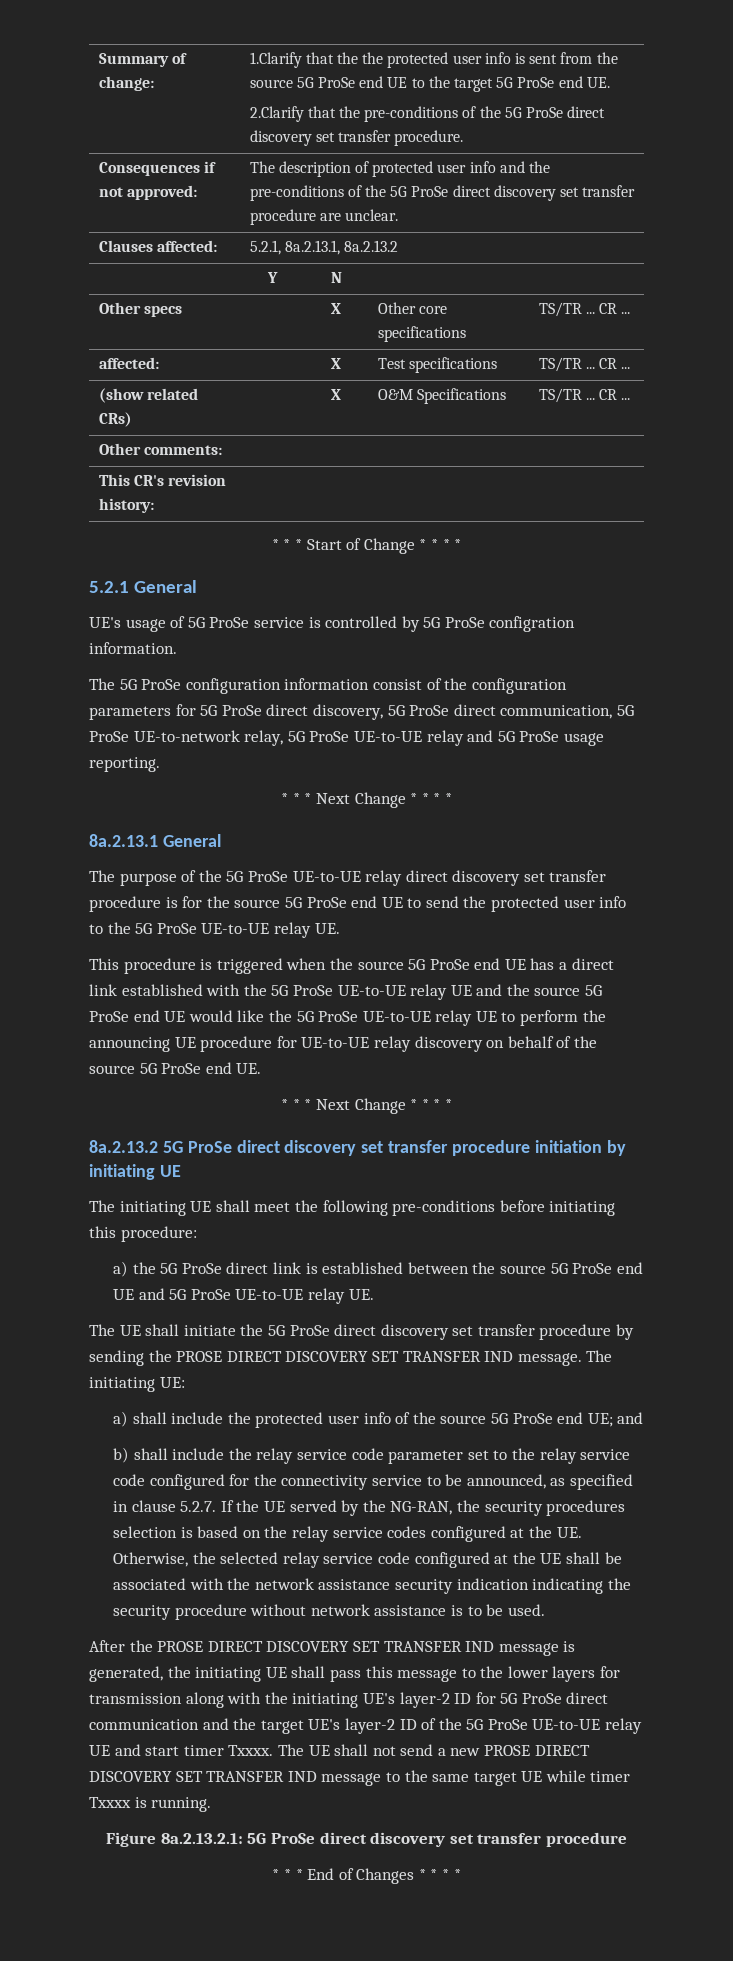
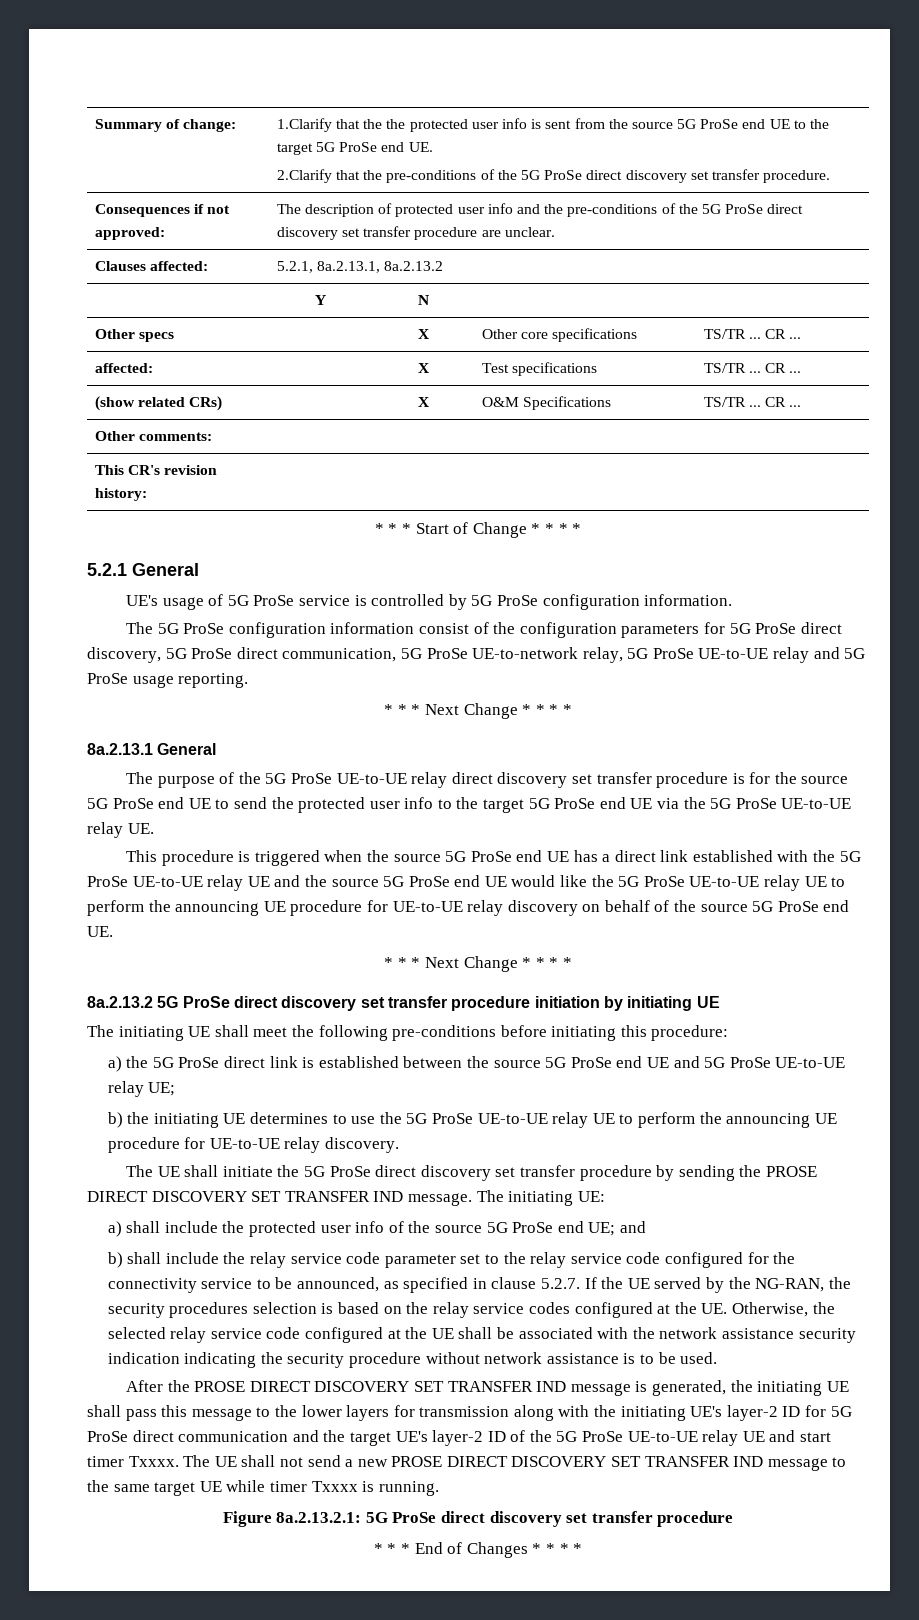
[489,616,576,632] configration -> [542,594,640,610] configuration
(131, 928) none -> [483,797,706,813] target 5G ProSe end UE via the
[348,1289,374,1300] UE. -> [148,1082,176,1096] [107,1112,837,1128] [107,1137,400,1153] UE; // b) the initiating UE determines to use the 5G ProSe UE-to-UE relay UE to perform the announcing UE procedure for UE-to-UE relay discovery.

